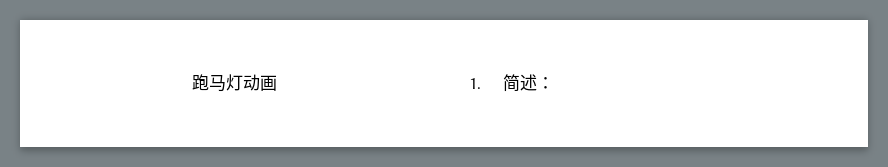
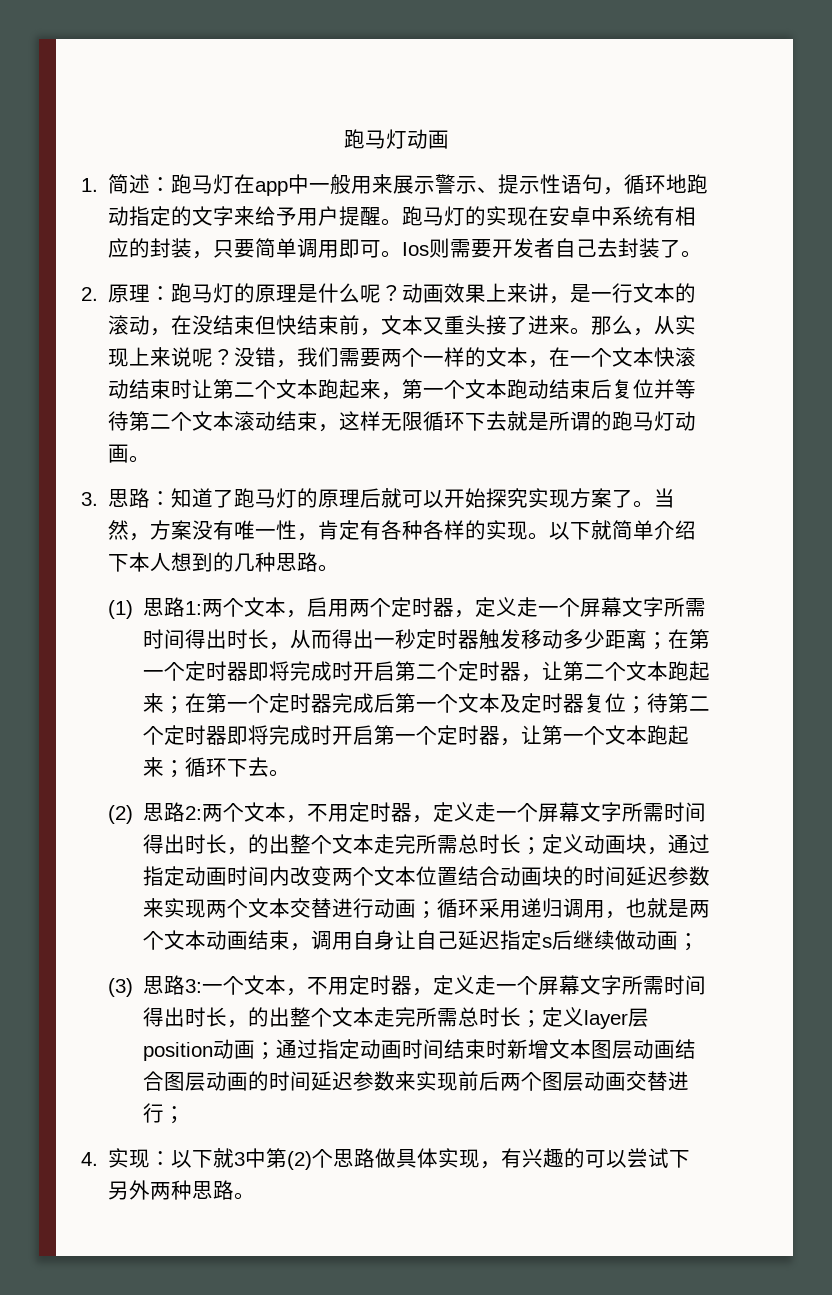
(554, 83) none -> [171,174,709,196] [108,206,697,226] [108,238,703,259] [81,283,697,304] [108,315,697,336] [108,347,697,368] [108,379,697,400] [108,411,697,432] [108,444,151,463] [81,488,676,508] [108,520,697,541] [108,552,340,572] [108,597,707,619] [143,629,711,650] [143,661,711,682] [143,693,711,714] [143,725,690,746] [143,757,291,778] [108,802,707,824] [143,834,711,855] [143,866,711,886] [143,898,711,919] [143,930,700,951] [108,975,707,997] [143,1007,650,1029] [143,1039,697,1061] [143,1071,690,1091] [143,1103,186,1124] [81,1148,691,1170] [108,1180,256,1200] 跑马灯在app中一般用来展示警示、提示性语句，循环地跑动指定的文字来给予用户提醒。跑马灯的实现在安卓中系统有相应的封装，只要简单调用即可。Ios则需要开发者自己去封装了。 // 2.原理：跑马灯的原理是什么呢？动画效果上来讲，是一行文本的滚动，在没结束但快结束前，文本又重头接了进来。那么，从实现上来说呢？没错，我们需要两个一样的文本，在一个文本快滚动结束时让第二个文本跑起来，第一个文本跑动结束后复位并等待第二个文本滚动结束，这样无限循环下去就是所谓的跑马灯动画。 // 3.思路：知道了跑马灯的原理后就可以开始探究实现方案了。当然，方案没有唯一性，肯定有各种各样的实现。以下就简单介绍下本人想到的几种思路。 // (1)思路1:两个文本，启用两个定时器，定义走一个屏幕文字所需时间得出时长，从而得出一秒定时器触发移动多少距离；在第一个定时器即将完成时开启第二个定时器，让第二个文本跑起来；在第一个定时器完成后第一个文本及定时器复位；待第二个定时器即将完成时开启第一个定时器，让第一个文本跑起来；循环下去。 // (2)思路2:两个文本，不用定时器，定义走一个屏幕文字所需时间得出时长，的出整个文本走完所需总时长；定义动画块，通过指定动画时间内改变两个文本位置结合动画块的时间延迟参数来实现两个文本交替进行动画；循环采用递归调用，也就是两个文本动画结束，调用自身让自己延迟指定s后继续做动画； // (3)思路3:一个文本，不用定时器，定义走一个屏幕文字所需时间得出时长，的出整个文本走完所需总时长；定义layer层position动画；通过指定动画时间结束时新增文本图层动画结合图层动画的时间延迟参数来实现前后两个图层动画交替进行； // 4.实现：以下就3中第(2)个思路做具体实现，有兴趣的可以尝试下另外两种思路。

